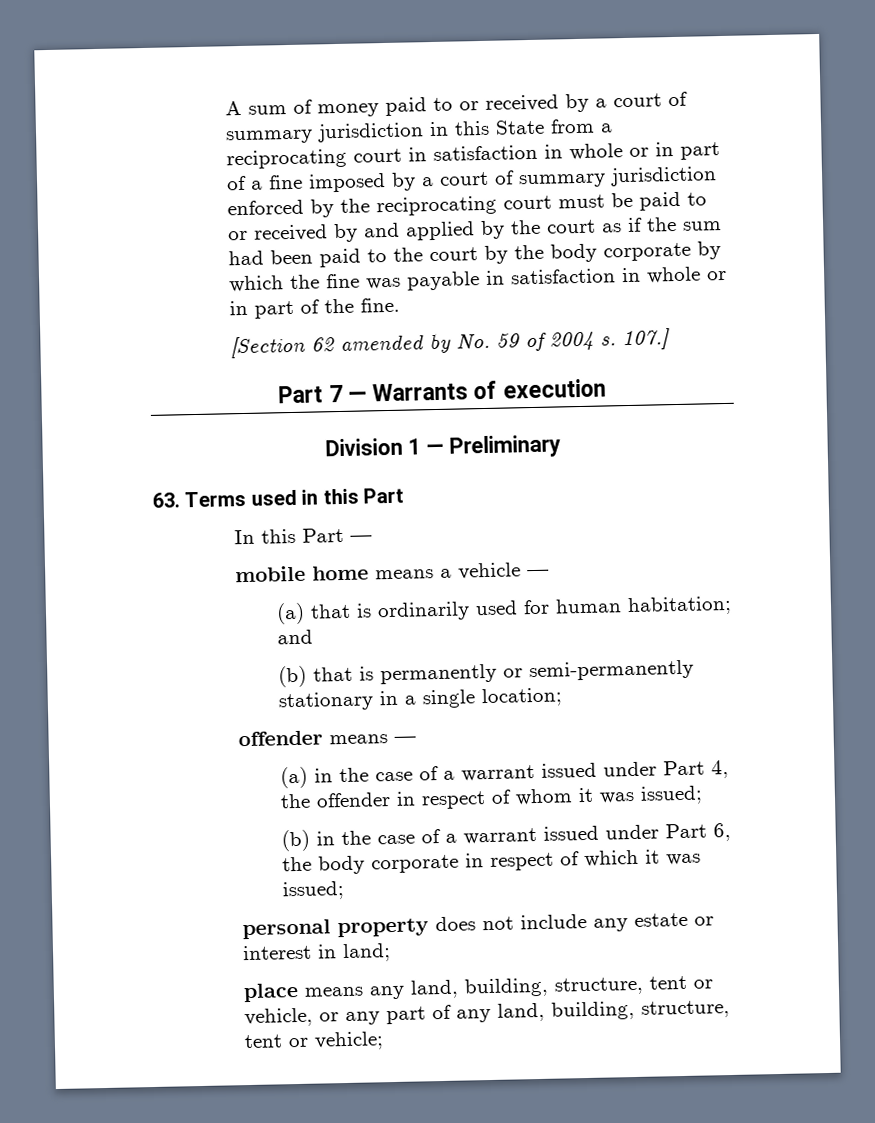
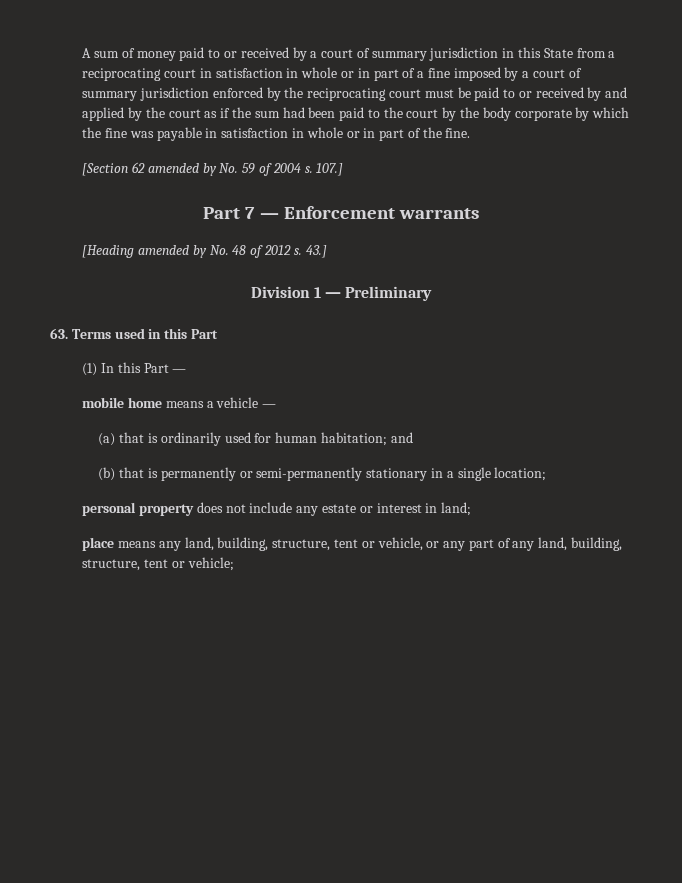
[372,378,606,402] Warrants of execution -> [283,206,479,219] [82,245,327,258] Enforcement warrants // [Heading amended by No. 48 of 2012 s. 43.]
(404, 495) none -> [82,363,98,376] (1)
[238,730,417,747] [279,760,729,789] [279,785,703,810] [280,822,731,852] [281,849,701,875] [281,881,344,901] // offender means — // (a) in the case of a warrant issued under Part 4, the offender in respect of whom it was issued; // (b) in the case of a warrant issued under Part 6, the body corporate in respect of which it was issued; -> (547, 474) none

